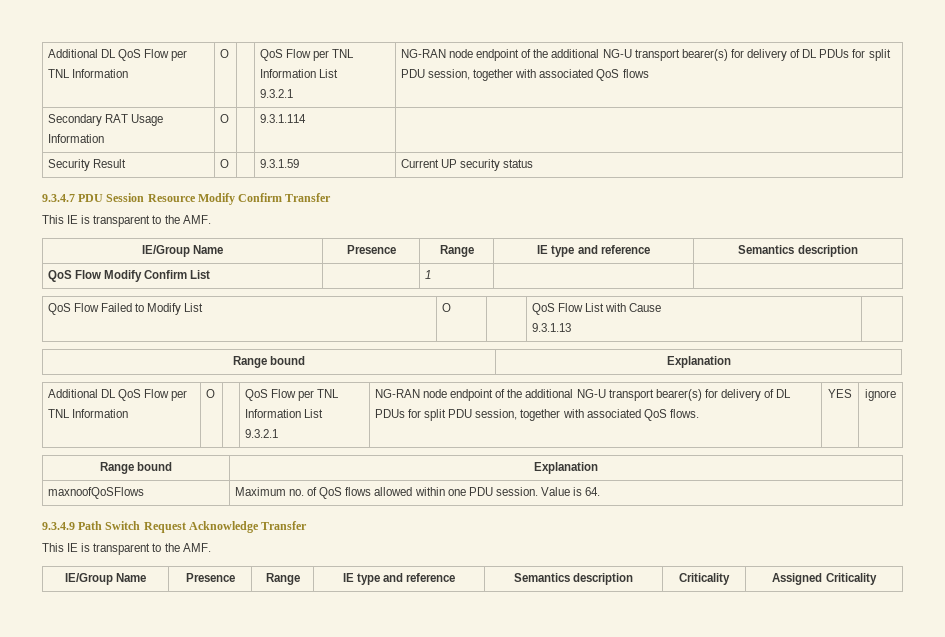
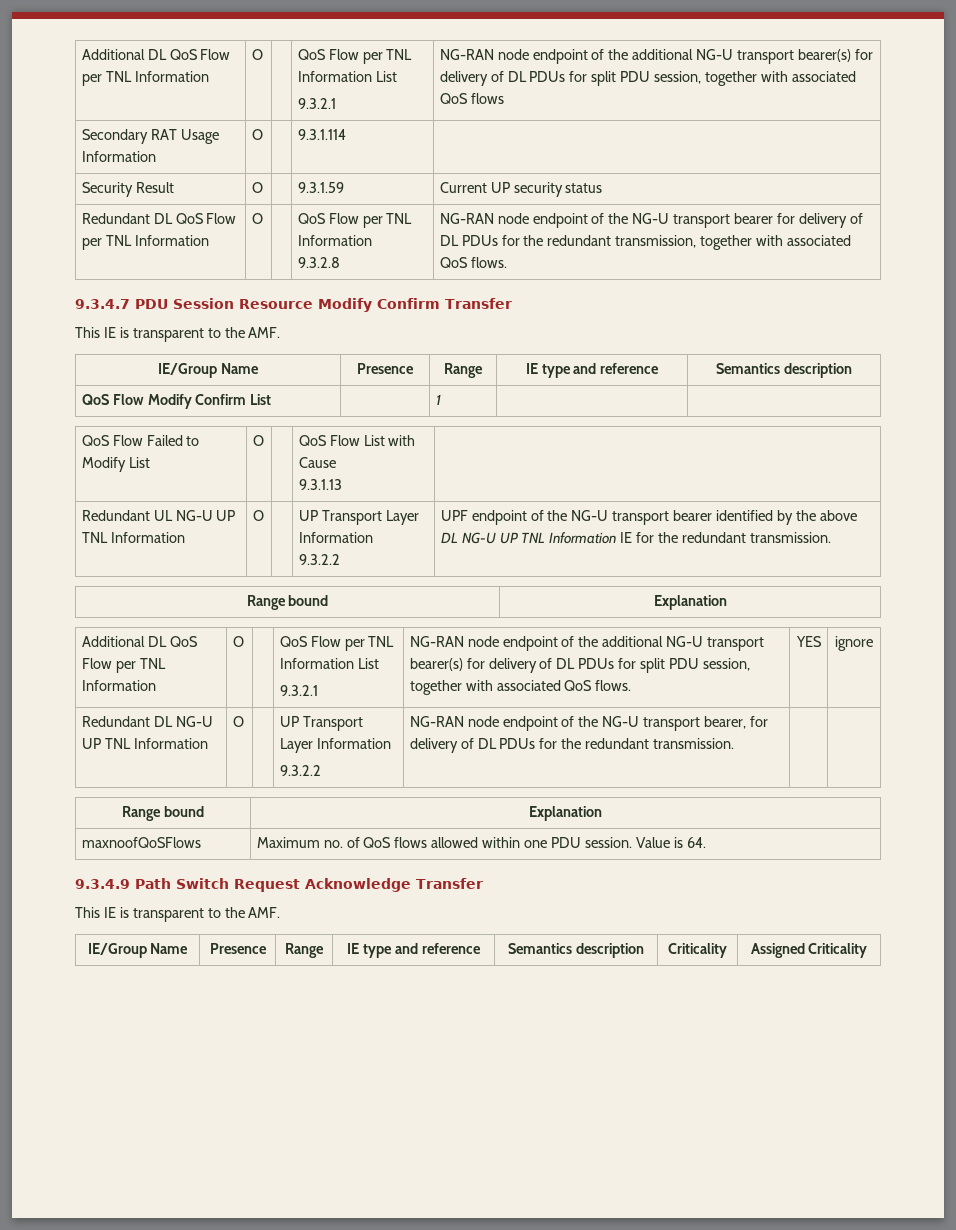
(534, 163) none -> [81,213,237,224] [81,235,209,250] [251,213,263,224] [297,213,413,228] [297,235,372,246] [297,257,340,268] [439,213,863,228] [439,235,852,250] [439,257,507,268] // Redundant DL QoS Flow per TNL Information | O | | QoS Flow per TNL Information // 9.3.2.8 | NG-RAN node endpoint of the NG-U transport bearer for delivery of DL PDUs for the redundant transmission, together with associated QoS flows.
(571, 327) none -> [81,510,236,521] [81,532,185,543] [252,510,264,521] [298,510,419,525] [298,532,373,543] [298,554,340,565] [440,510,857,525] [440,532,831,544] // Redundant UL NG-U UP TNL Information | O | | UP Transport Layer Information // 9.3.2.2 | UPF endpoint of the NG-U transport bearer identified by the above DL NG-U UP TNL Information IE for the redundant transmission.
(896, 395) none -> [81,716,213,727] [81,738,208,749] [232,716,244,727] [279,716,363,731] [279,738,391,753] [279,765,321,776] [409,716,769,731] [409,738,735,753] // Redundant DL NG-U UP TNL Information | O | | UP Transport Layer Information // 9.3.2.2 | NG-RAN node endpoint of the NG-U transport bearer, for delivery of DL PDUs for the redundant transmission. | |

